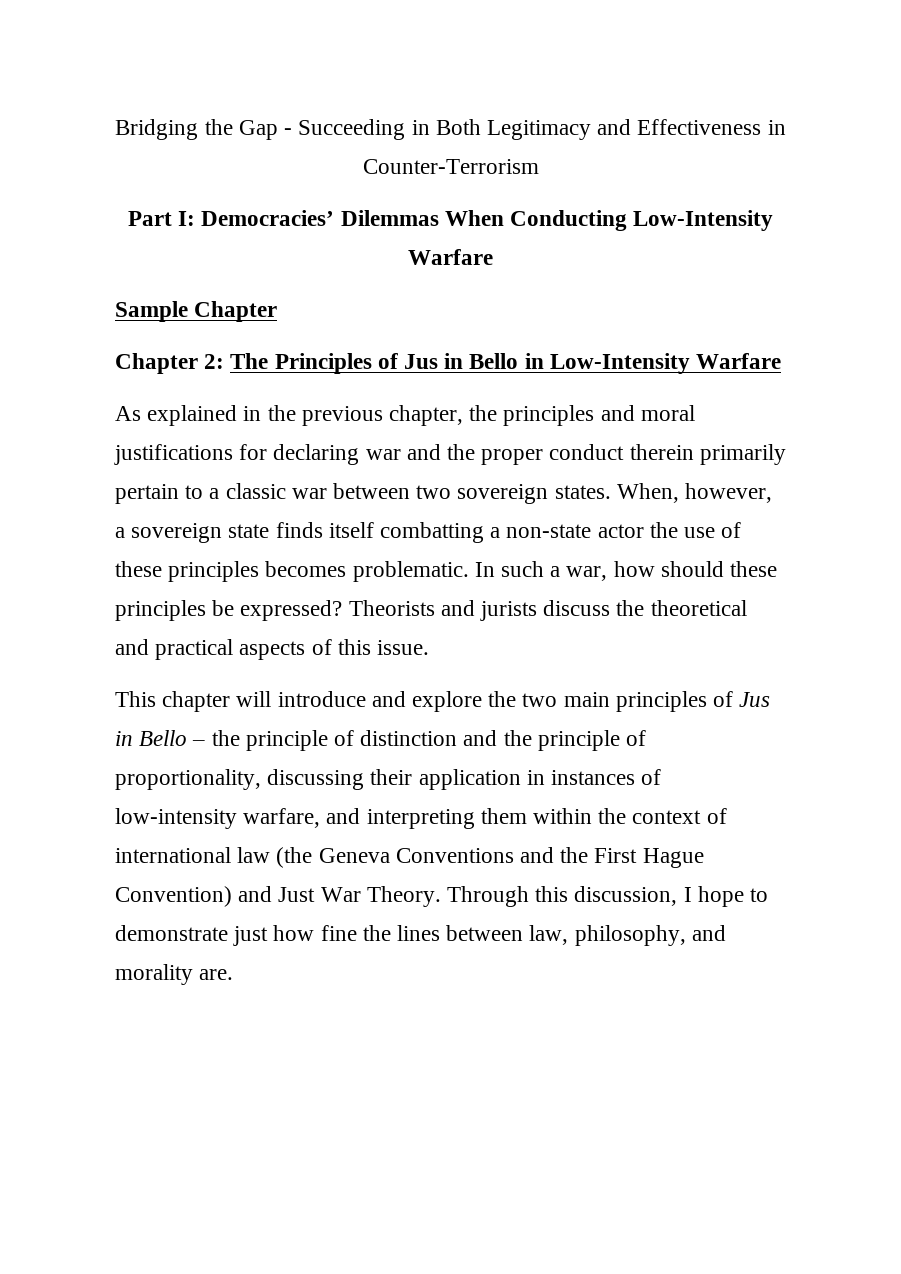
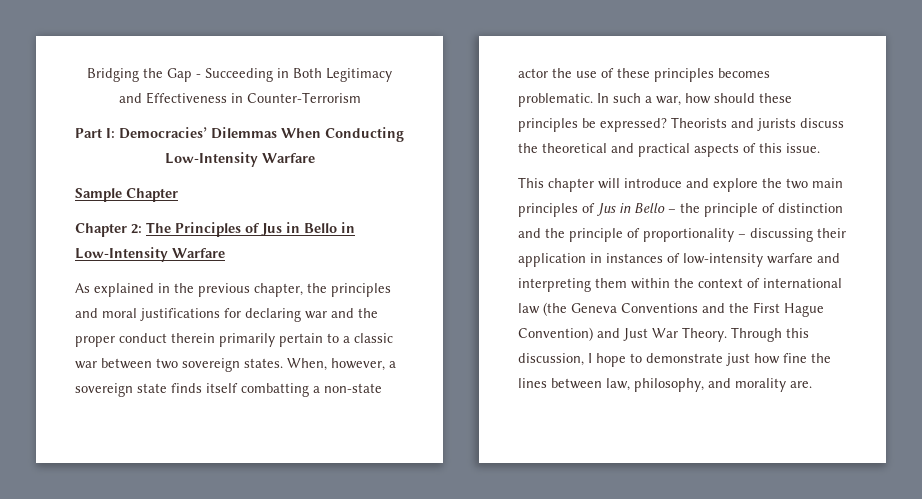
[115,769,261,790] proportionality, -> [643,228,746,242] proportionality –
[243,808,321,828] warfare, -> [767,253,813,264] warfare

